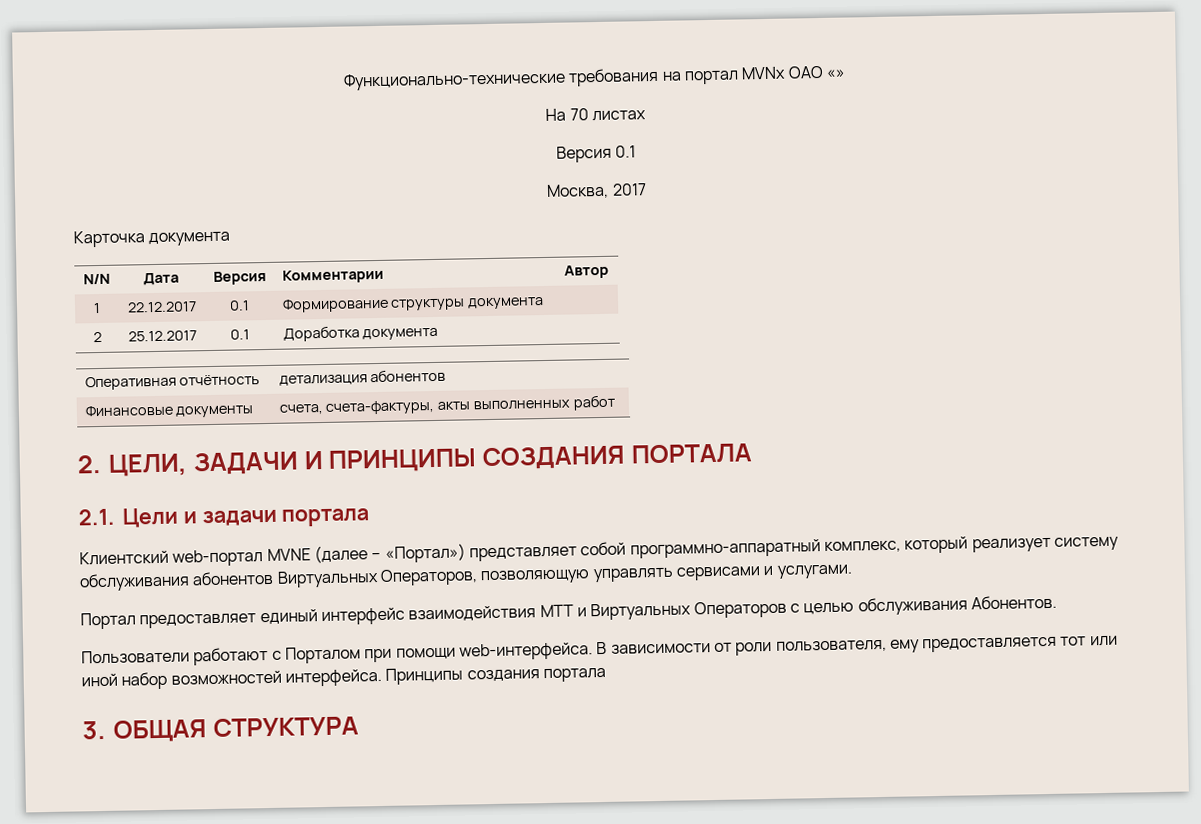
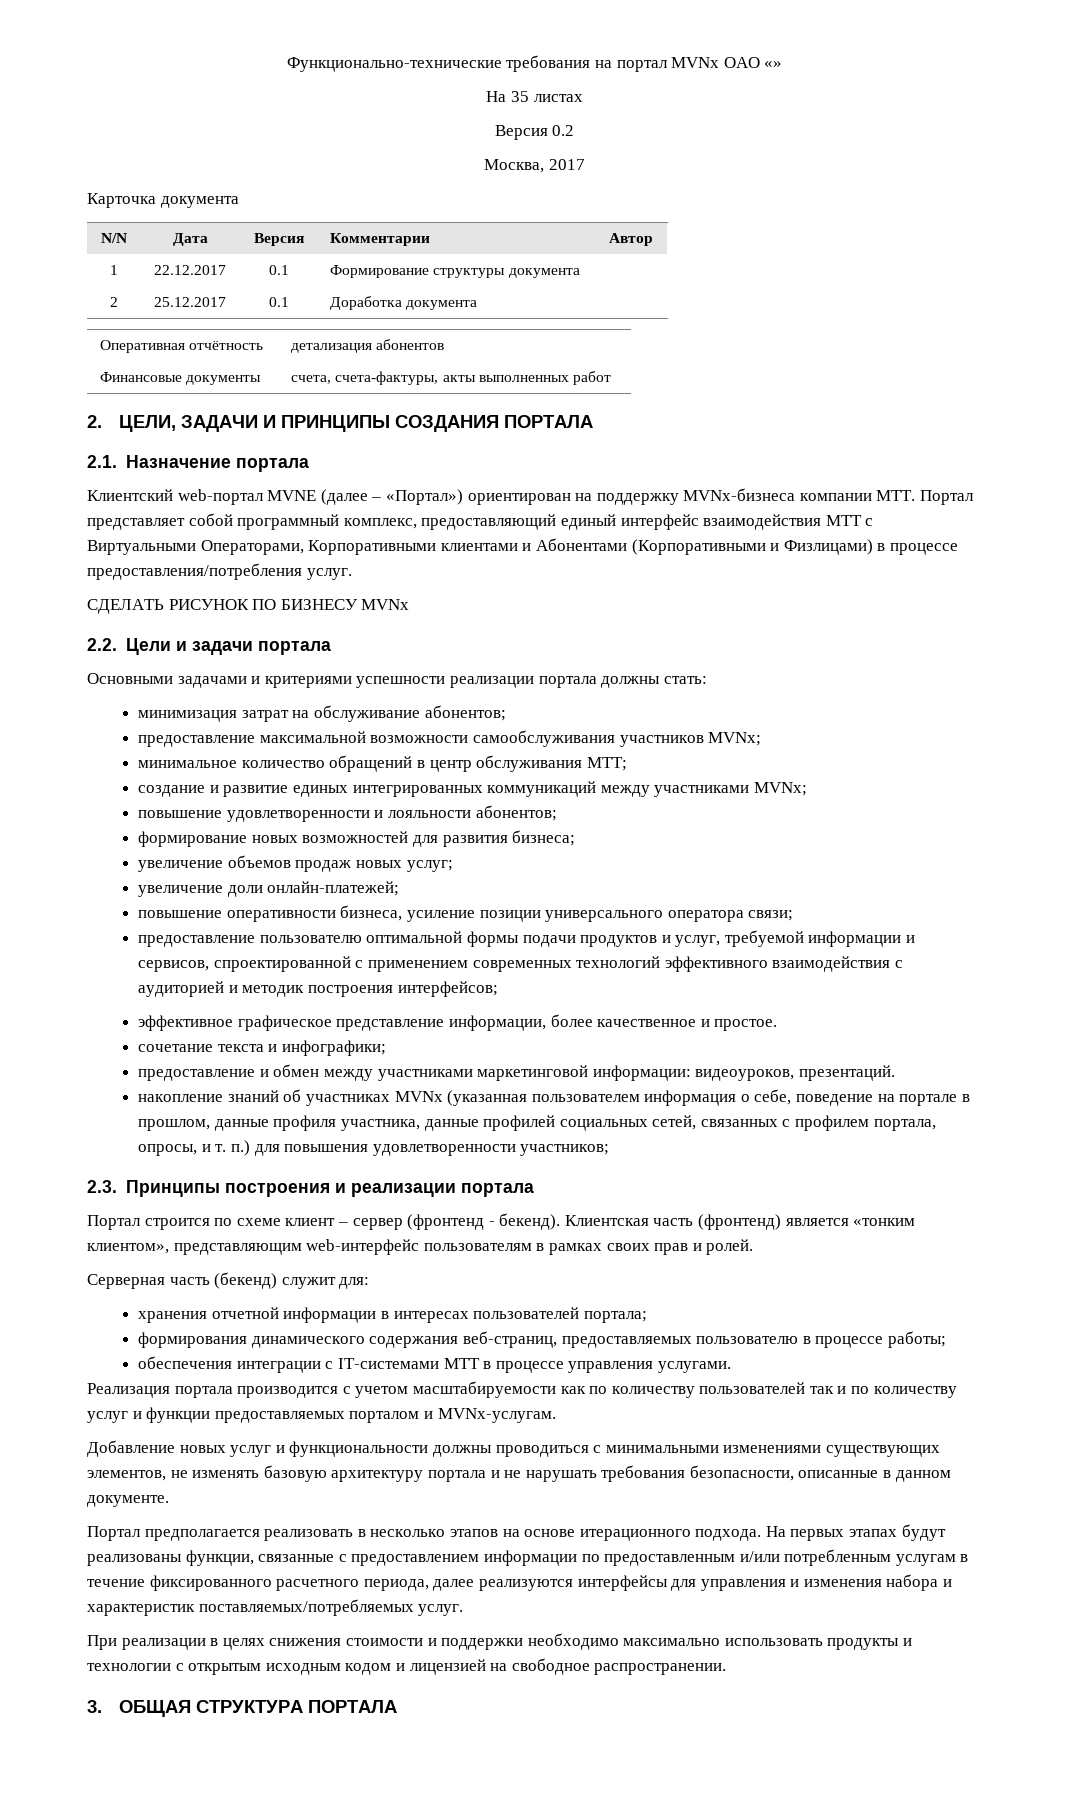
[569,108,589,121] 70 -> [510,91,529,102] 35
[615,145,637,158] 0.1 -> [552,125,575,136] 0.2
[122,507,277,528] Цели и задачи -> [125,455,231,468] Назначение
[468,536,1119,562] [79,564,853,592] [80,594,1057,630] [81,635,1118,666] [81,667,606,690] представляет собой программно-аппаратный комплекс, который реализует систему обслуживания абонентов Виртуальных Операторов, позволяющую управлять сервисами и услугами. // Портал предоставляет единый интерфейс взаимодействия МТТ и Виртуальных Операторов с целью обслуживания Абонентов. // Пользователи работают с Порталом при помощи web-интерфейса. В зависимости от роли пользователя, ему предоставляется тот или иной набор возможностей интерфейса. Принципы создания портала -> [467,488,975,505] [87,513,874,530] [87,538,958,555] [87,563,352,580] [87,599,410,614] [87,638,331,655] [87,673,707,688] [138,705,506,722] [138,730,762,747] [138,755,627,772] [138,781,807,797] [138,805,557,822] [138,830,576,847] [138,855,453,872] [138,881,400,897] [138,905,794,922] [138,930,916,947] [138,956,903,972] [138,981,498,997] [138,1014,778,1031] [138,1040,386,1056] [138,1064,895,1081] [138,1089,970,1106] [138,1115,936,1131] [138,1140,610,1156] [87,1180,534,1197] [87,1213,916,1230] [87,1239,754,1255] [87,1272,370,1289] [138,1307,647,1323] [138,1331,946,1348] [138,1356,731,1373] [87,1381,957,1398] [87,1407,556,1423] [87,1440,940,1457] [87,1465,951,1482] [87,1495,169,1507] [87,1524,946,1541] [87,1549,969,1566] [87,1574,953,1591] [87,1599,464,1616] [87,1633,913,1650] [87,1658,727,1675] ориентирован на поддержку MVNx-бизнеса компании МТТ. Портал представляет собой программный комплекс, предоставляющий единый интерфейс взаимодействия МТТ с Виртуальными Операторами, Корпоративными клиентами и Абонентами (Корпоративными и Физлицами) в процессе предоставления/потребления услуг. // СДЕЛАТЬ РИСУНОК ПО БИЗНЕСУ MVNx // 2.2. Цели и задачи портала // Основными задачами и критериями успешности реализации портала должны стать: // минимизация затрат на обслуживание абонентов; // предоставление максимальной возможности самообслуживания участников MVNx; // минимальное количество обращений в центр обслуживания МТТ; // создание и развитие единых интегрированных коммуникаций между участниками MVNx; // повышение удовлетворенности и лояльности абонентов; // формирование новых возможностей для развития бизнеса; // увеличение объемов продаж новых услуг; // увеличение доли онлайн-платежей; // повышение оперативности бизнеса, усиление позиции универсального оператора связи; // предоставление пользователю оптимальной формы подачи продуктов и услуг, требуемой информации и сервисов, спроектированной с применением современных технологий эффективного взаимодействия с аудиторией и методик построения интерфейсов; // эффективное графическое представление информации, более качественное и простое. // сочетание текста и инфографики; // предоставление и обмен между участниками маркетинговой информации: видеоуроков, презентаций. // накопление знаний об участниках MVNx (указанная пользователем информация о себе, поведение на портале в прошлом, данные профиля участника, данные профилей социальных сетей, связанных с профилем портала, опросы, и т. п.) для повышения удовлетворенности участников; // 2.3. Принципы построения и реализации портала // Портал строится по схеме клиент – сервер (фронтенд - бекенд). Клиентская часть (фронтенд) является «тонким клиентом», представляющим web-интерфейс пользователям в рамках своих прав и ролей. // Серверная часть (бекенд) служит для: // хранения отчетной информации в интересах пользователей портала; // формирования динамического содержания веб-страниц, предоставляемых пользователю в процессе работы; // обеспечения интеграции с IT-системами МТТ в процессе управления услугами. // Реализация портала производится с учетом масштабируемости как по количеству пользователей так и по количеству услуг и функции предоставляемых порталом и MVNx-услугам. // Добавление новых услуг и функциональности должны проводиться с минимальными изменениями существующих элементов, не изменять базовую архитектуру портала и не нарушать требования безопасности, описанные в данном документе. // Портал предполагается реализовать в несколько этапов на основе итерационного подхода. На первых этапах будут реализованы функции, связанные с предоставлением информации по предоставленным и/или потребленным услугам в течение фиксированного расчетного периода, далее реализуются интерфейсы для управления и изменения набора и характеристик поставляемых/потребляемых услуг. // При реализации в целях снижения стоимости и поддержки необходимо максимально использовать продукты и технологии с открытым исходным кодом и лицензией на свободное распространении.
(359, 727) none -> [308,1700,398,1713] ПОРТАЛА

